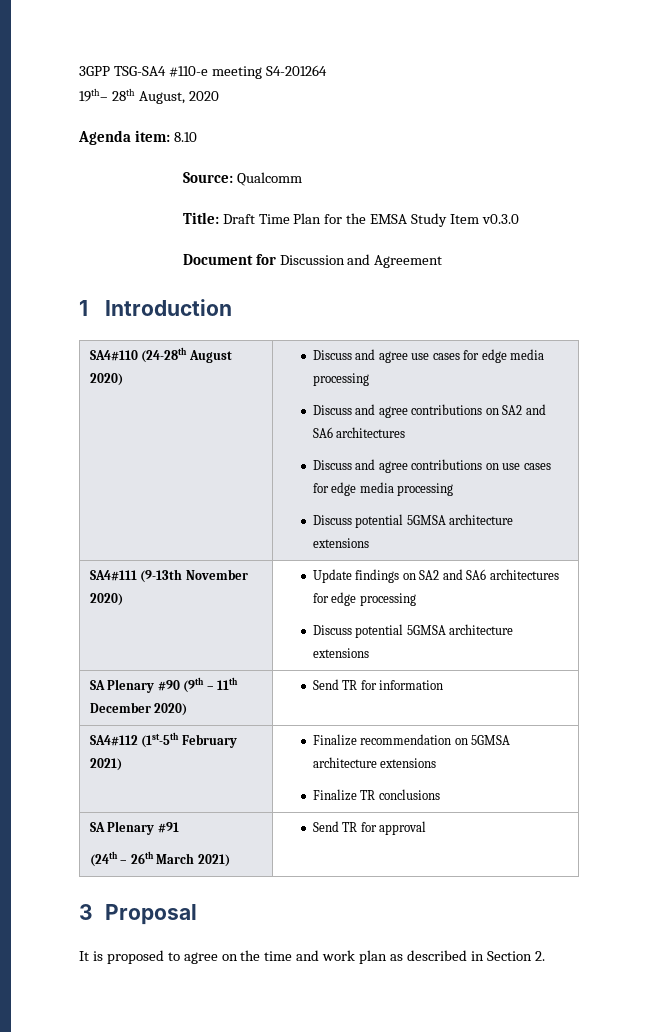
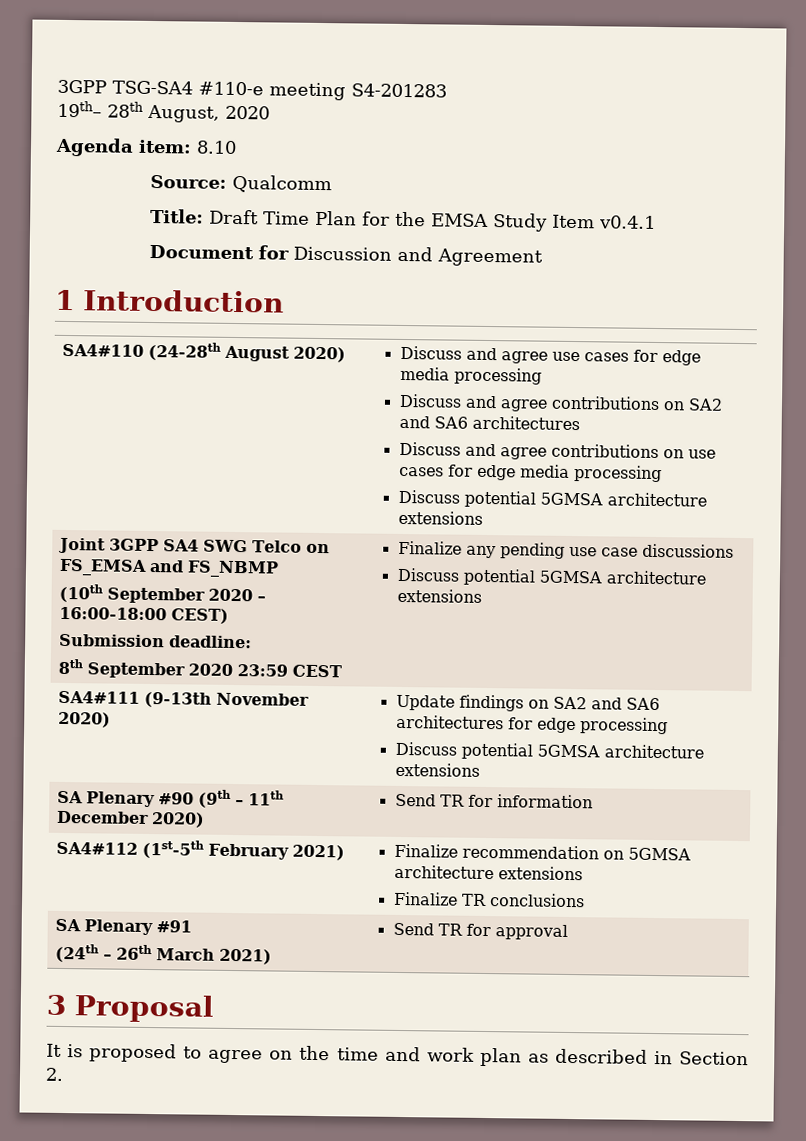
[265,65,327,76] S4-201264 -> [351,83,447,98] S4-201283
[481,214,519,224] v0.3.0 -> [598,215,656,229] v0.4.1
(369, 543) none -> [57,537,330,554] [58,558,279,578] [58,583,266,604] [58,606,229,624] [58,633,252,649] [57,658,342,679] [397,540,734,559] [396,567,707,586] [396,588,482,603] // Joint 3GPP SA4 SWG Telco on FS_EMSA and FS_NBMP // (10th September 2020 – 16:00-18:00 CEST) // Submission deadline: // 8th September 2020 23:59 CEST | Finalize any pending use case discussions // Discuss potential 5GMSA architecture extensions

